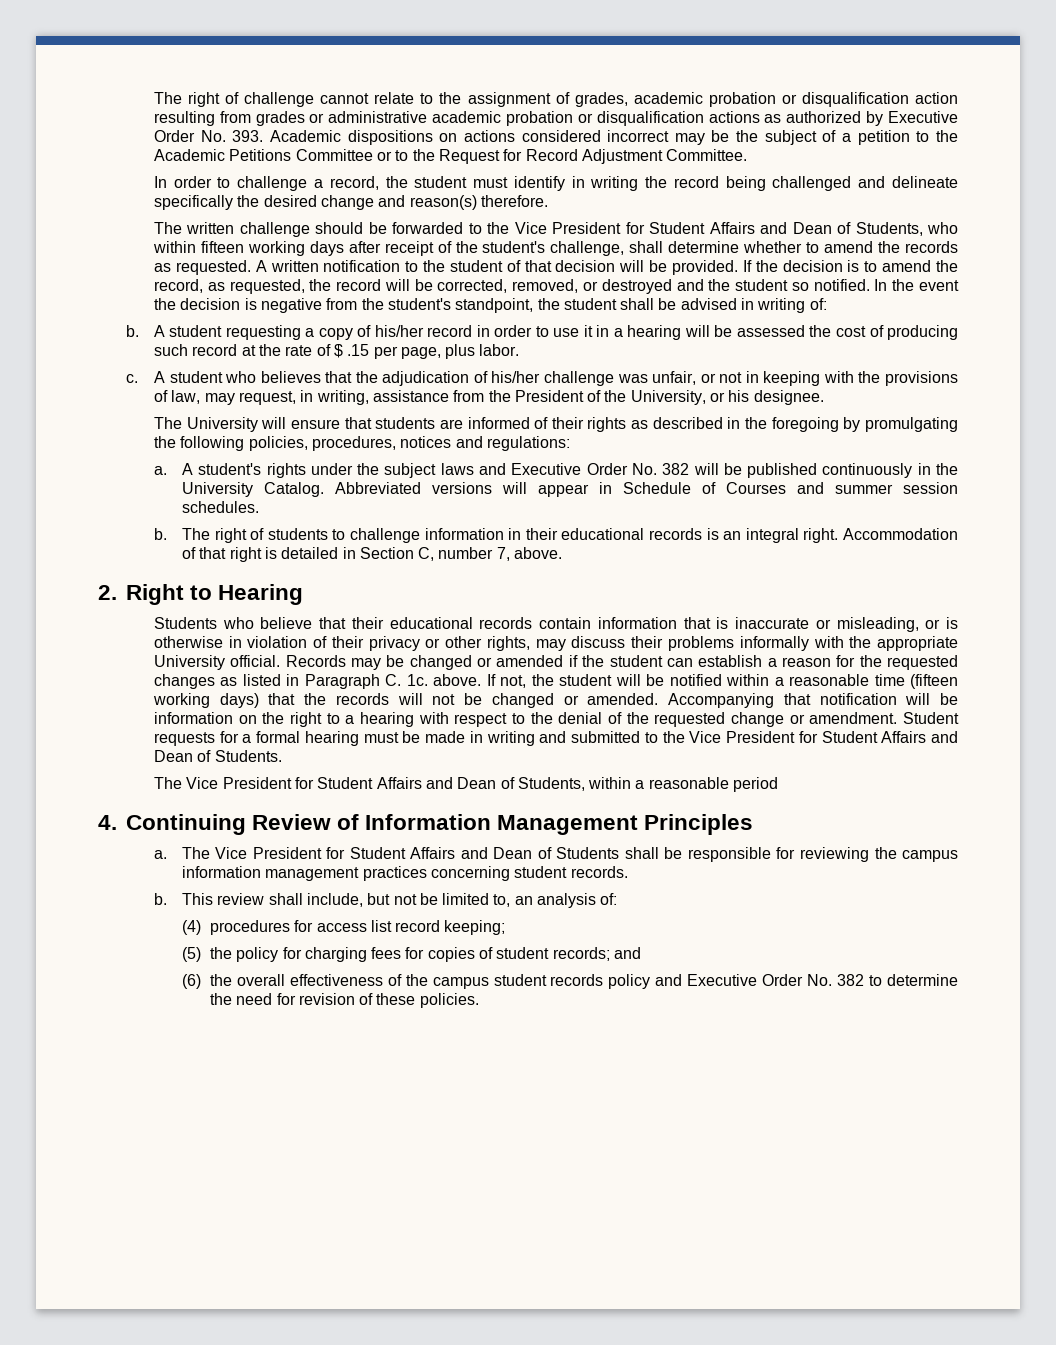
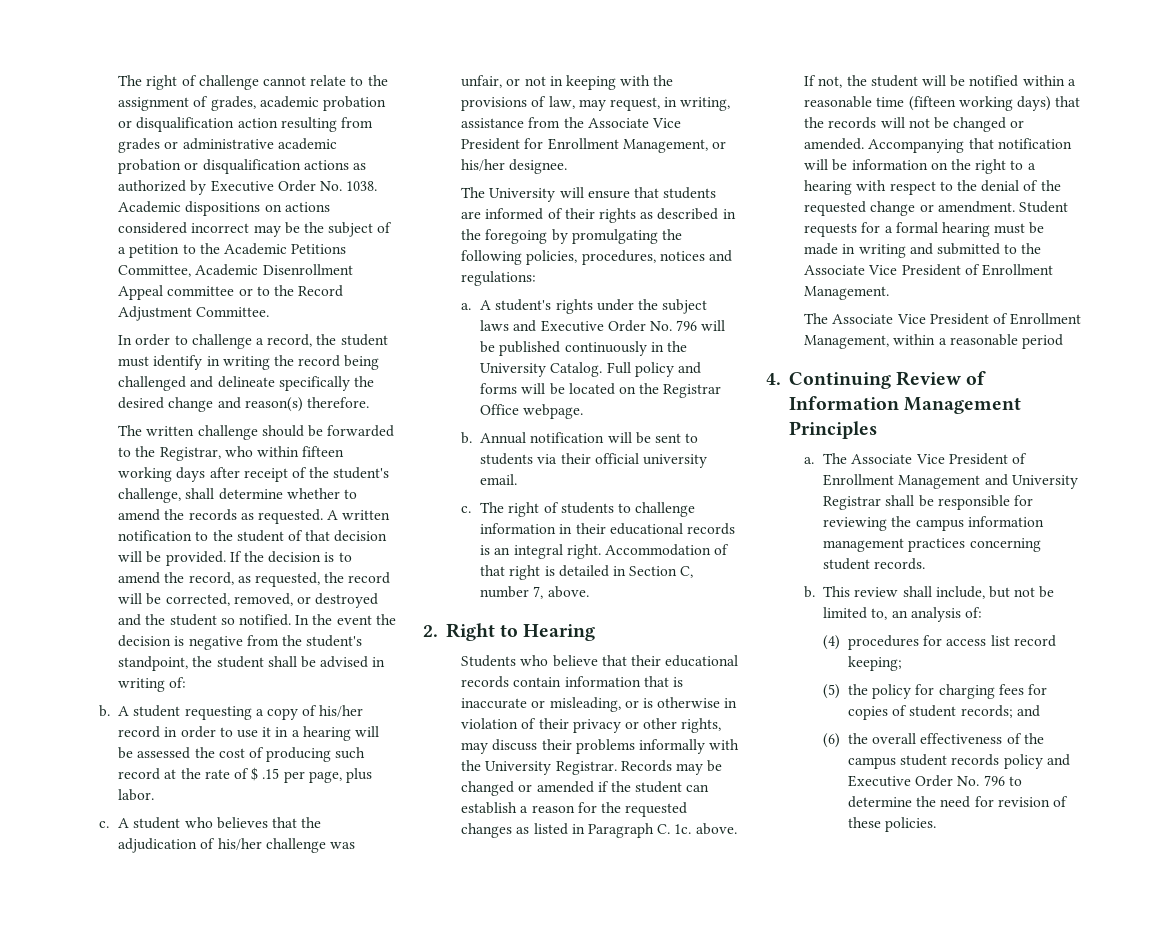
[232,130,264,142] 393. -> [346,181,378,191] 1038.
[295,149,373,161] Committee -> [118,264,353,277] [118,285,235,300] Committee, Academic Disenrollment Appeal committee
[438,149,523,164] Request for -> (294, 290) none
[514,222,923,236] Vice President for Student Affairs and Dean of Students, -> [159,447,221,461] Registrar,
[514,390,750,405] President of the University, or his -> [587,118,681,128] [461,138,726,153] [461,159,506,171] Associate Vice President for Enrollment Management, or his/her
[662,463,690,475] 382 -> [676,320,698,331] 796
[334,482,958,497] [181,501,259,513] [153,528,167,540] Abbreviated versions will appear in Schedule of Courses and summer session schedules. // b. -> [606,362,702,377] [480,383,722,398] [480,404,584,419] [461,432,699,444] [480,453,708,468] [480,474,518,485] [461,506,472,513] Full policy and forms will be located on the Registrar Office webpage. // b. Annual notification will be sent to students via their official university email. // c.
[876,636,958,651] [153,655,281,670] appropriate University official. -> [485,761,617,775] University Registrar.
[689,731,958,743] [153,750,282,762] [153,777,585,791] Vice President for Student Affairs and Dean of Students. // The Vice President for Student Affairs and Dean of Students, -> [804,264,1053,276] [804,286,890,300] [804,313,1082,325] [804,335,890,349] Associate Vice President of Enrollment Management. // The Associate Vice President of Enrollment Management,
[215,847,620,859] Vice President for Student Affairs and Dean of Students -> [851,453,1028,465] [823,474,1078,489] [823,496,882,510] Associate Vice President of Enrollment Management and University Registrar
[837,974,865,986] 382 -> [983,775,1005,786] 796

